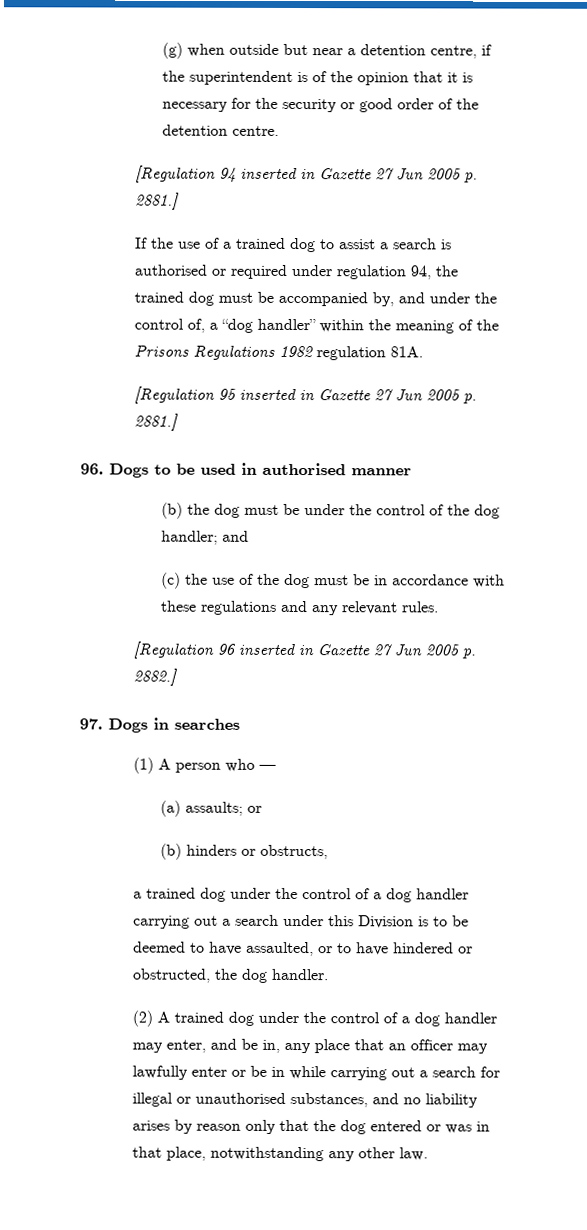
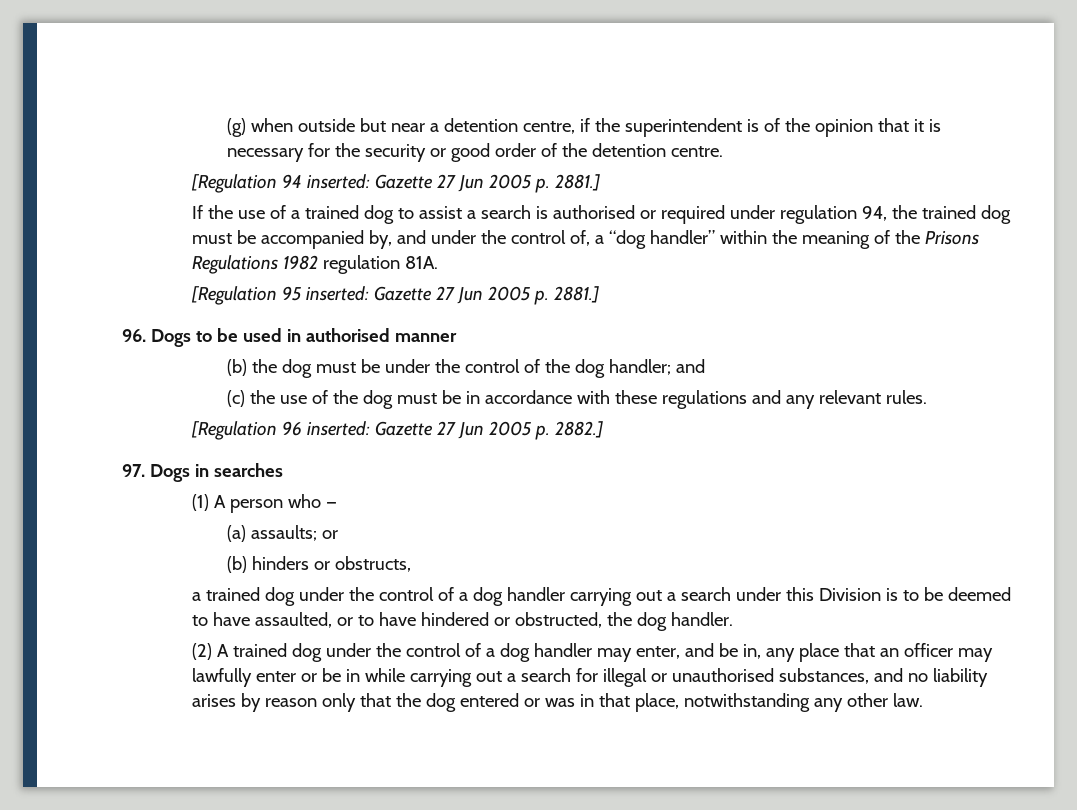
[240,167,317,180] inserted in -> [307,174,371,189] inserted:
[239,388,316,401] inserted in -> [306,286,370,301] inserted:
[238,643,315,656] inserted in -> [307,421,371,436] inserted:

